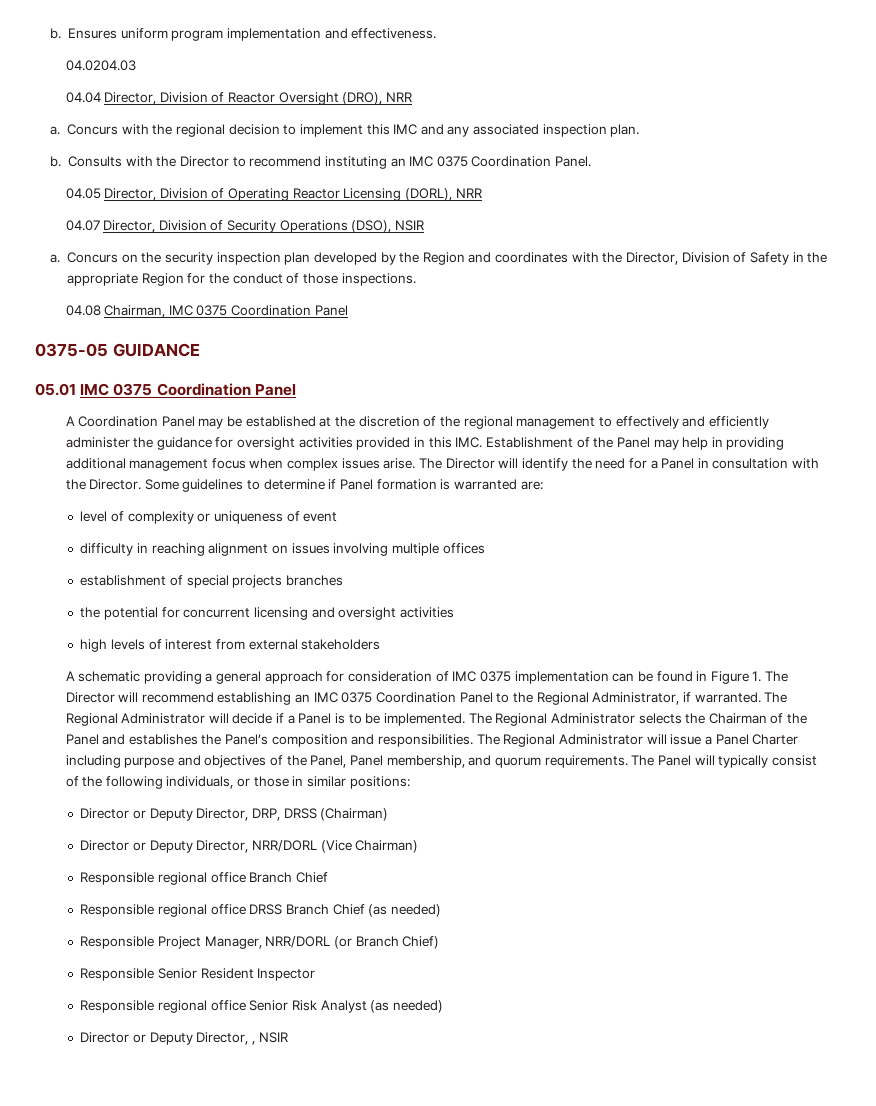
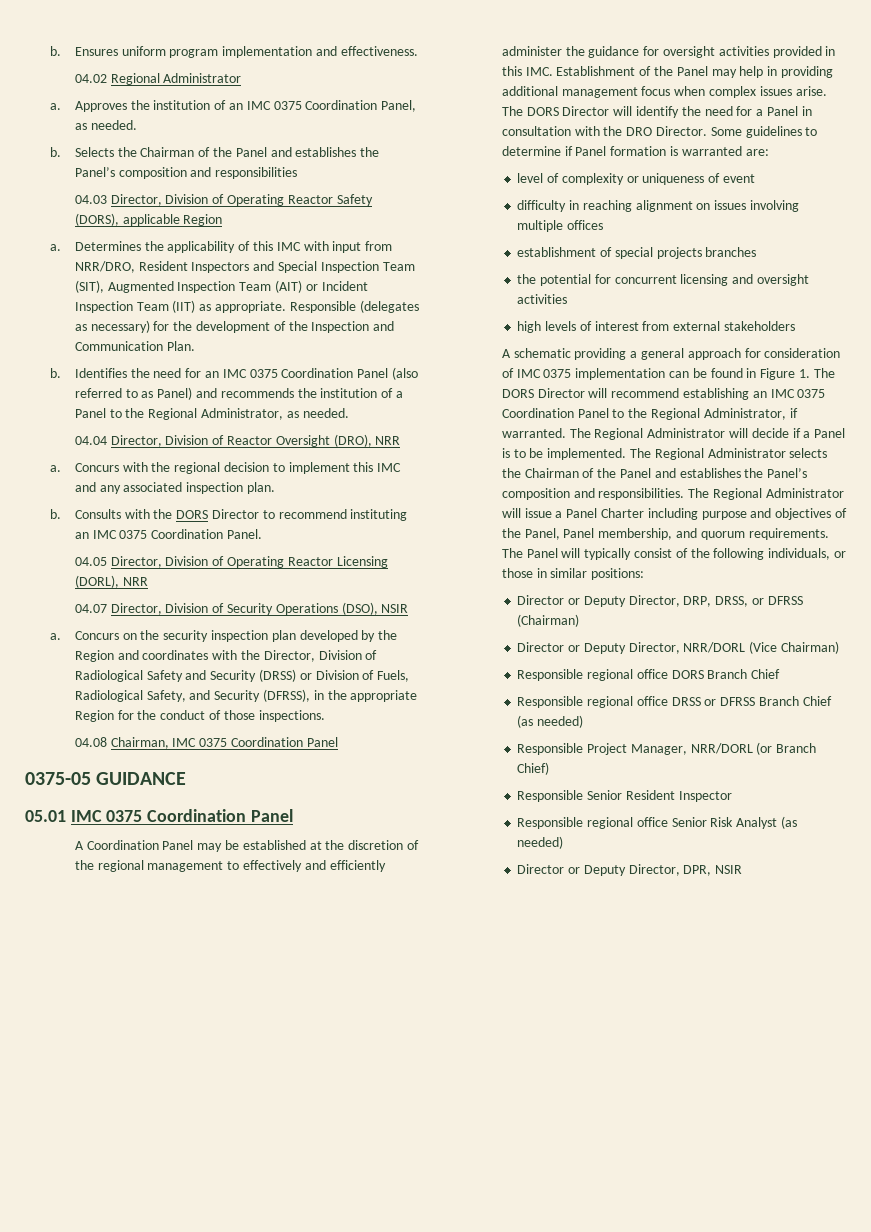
[65,60,136,71] 04.0204.03 -> [74,73,242,85] [49,100,417,112] [74,120,137,130] [49,147,380,157] [74,167,298,179] [74,194,373,206] [74,213,223,226] [49,241,393,253] [74,261,415,273] [74,280,368,293] [74,300,419,313] [74,320,395,333] [74,341,195,351] [49,367,418,380] [74,387,403,400] [74,408,349,420] 04.02 Regional Administrator // a. Approves the institution of an IMC 0375 Coordination Panel, as needed. // b. Selects the Chairman of the Panel and establishes the Panel’s composition and responsibilities // 04.03 Director, Division of Operating Reactor Safety (DORS), applicable Region // a. Determines the applicability of this IMC with input from NRR/DRO, Resident Inspectors and Special Inspection Team (SIT), Augmented Inspection Team (AIT) or Incident Inspection Team (IIT) as appropriate. Responsible (delegates as necessary) for the development of the Inspection and Communication Plan. // b. Identifies the need for an IMC 0375 Coordination Panel (also referred to as Panel) and recommends the institution of a Panel to the Regional Administrator, as needed.
(177, 161) none -> [176,510,209,519] DORS
[749,252,789,265] Safety -> [74,669,410,682] [74,689,310,702] Radiological Safety and Security (DRSS) or Division of Fuels, Radiological Safety, and Security (DFRSS),
(443, 463) none -> [526,107,559,116] DORS
(86, 484) none -> [626,127,653,136] DRO
(789, 676) none -> [501,389,534,398] DORS
[283,808,317,819] DRSS -> [715,596,803,607] DRSS, or DFRSS
(246, 877) none -> [671,670,704,679] DORS
(283, 909) none -> [704,697,756,706] or DFRSS
[251,1041,255,1045] , -> [683,865,712,876] DPR,

